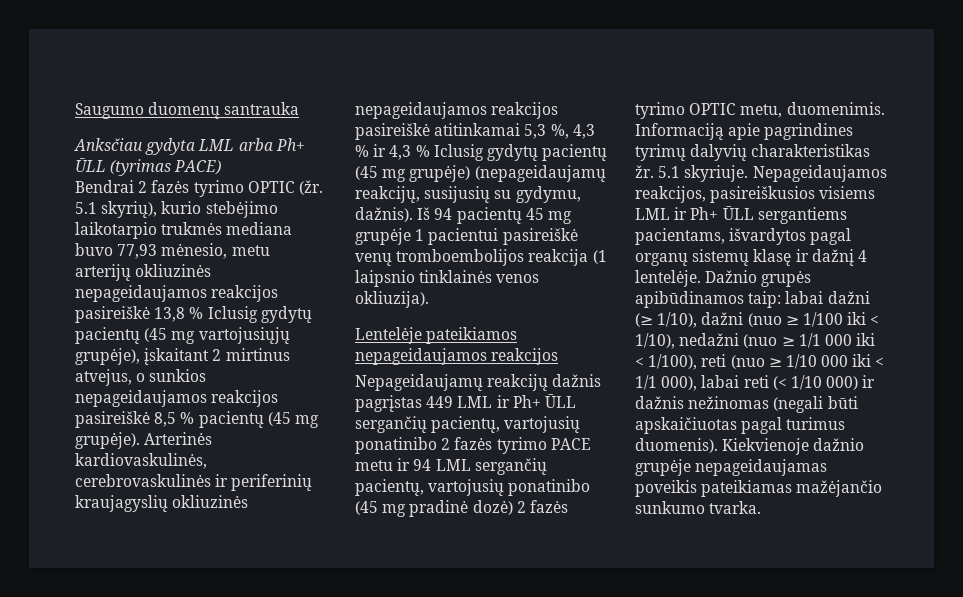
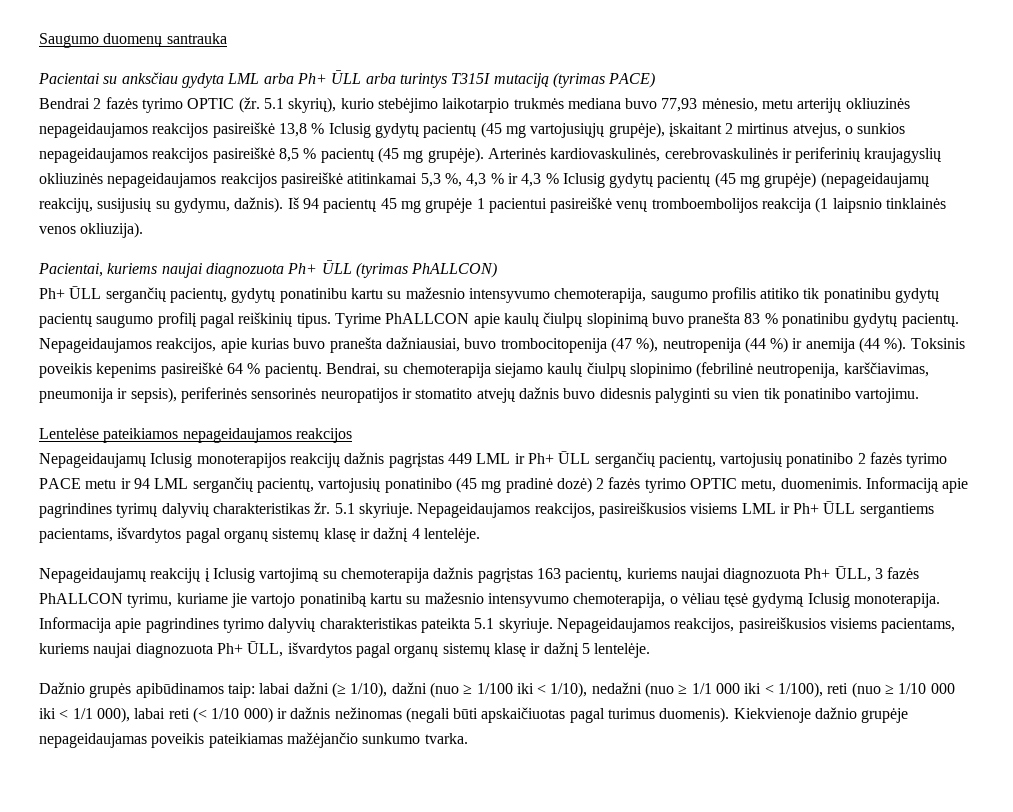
[74,138,143,151] Anksčiau -> [38,72,178,84] Pacientai su anksčiau
(106, 165) none -> [365,73,549,88] arba turintys T315I mutaciją
[355,327,422,344] Lentelėje -> [38,260,498,278] [39,286,941,303] [39,312,959,328] [39,337,965,353] [39,362,929,378] [39,387,920,403] [39,428,99,439] Pacientai, kuriems naujai diagnozuota Ph+ ŪLL (tyrimas PhALLCON) // Ph+ ŪLL sergančių pacientų, gydytų ponatinibu kartu su mažesnio intensyvumo chemoterapija, saugumo profilis atitiko tik ponatinibu gydytų pacientų saugumo profilį pagal reiškinių tipus. Tyrime PhALLCON apie kaulų čiulpų slopinimą buvo pranešta 83 % ponatinibu gydytų pacientų. Nepageidaujamos reakcijos, apie kurias buvo pranešta dažniausiai, buvo trombocitopenija (47 %), neutropenija (44 %) ir anemija (44 %). Toksinis poveikis kepenims pasireiškė 64 % pacientų. Bendrai, su chemoterapija siejamo kaulų čiulpų slopinimo (febrilinė neutropenija, karščiavimas, pneumonija ir sepsis), periferinės sensorinės neuropatijos ir stomatito atvejų dažnis buvo didesnis palyginti su vien tik ponatinibo vartojimu. // Lentelėse
(483, 382) none -> [150,453,286,468] Iclusig monoterapijos
(701, 278) none -> [39,566,920,583] [39,592,941,608] [39,617,956,633] [39,641,651,658] // Nepageidaujamų reakcijų į Iclusig vartojimą su chemoterapija dažnis pagrįstas 163 pacientų, kuriems naujai diagnozuota Ph+ ŪLL, 3 fazės PhALLCON tyrimu, kuriame jie vartojo ponatinibą kartu su mažesnio intensyvumo chemoterapija, o vėliau tęsė gydymą Iclusig monoterapija. Informacija apie pagrindines tyrimo dalyvių charakteristikas pateikta 5.1 skyriuje. Nepageidaujamos reakcijos, pasireiškusios visiems pacientams, kuriems naujai diagnozuota Ph+ ŪLL, išvardytos pagal organų sistemų klasę ir dažnį 5 lentelėje. //

